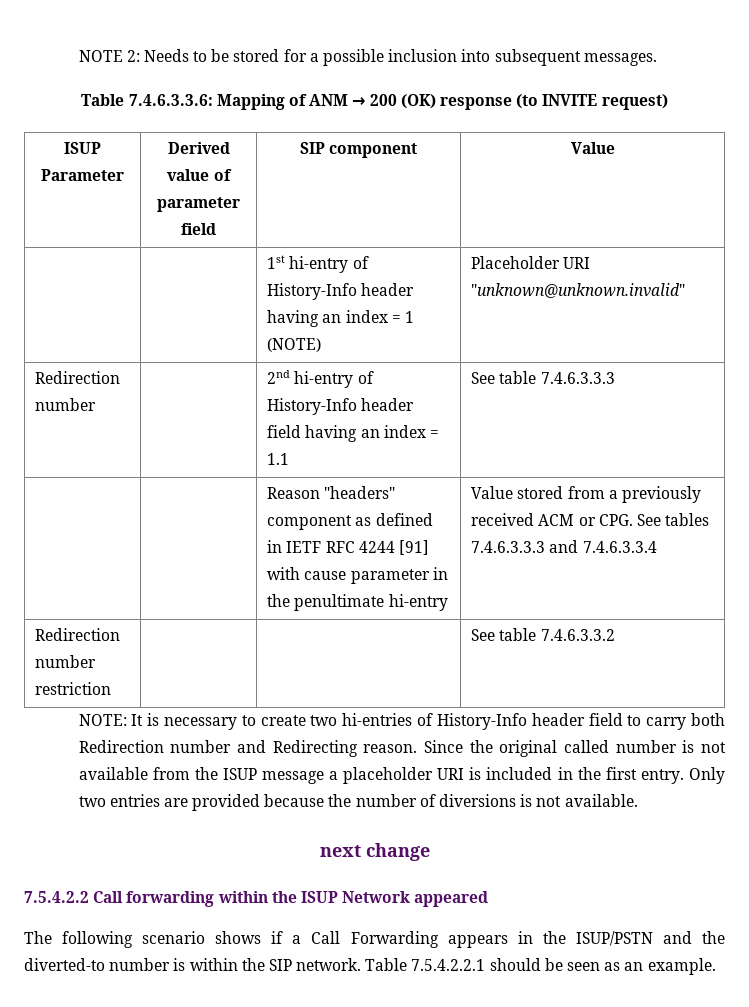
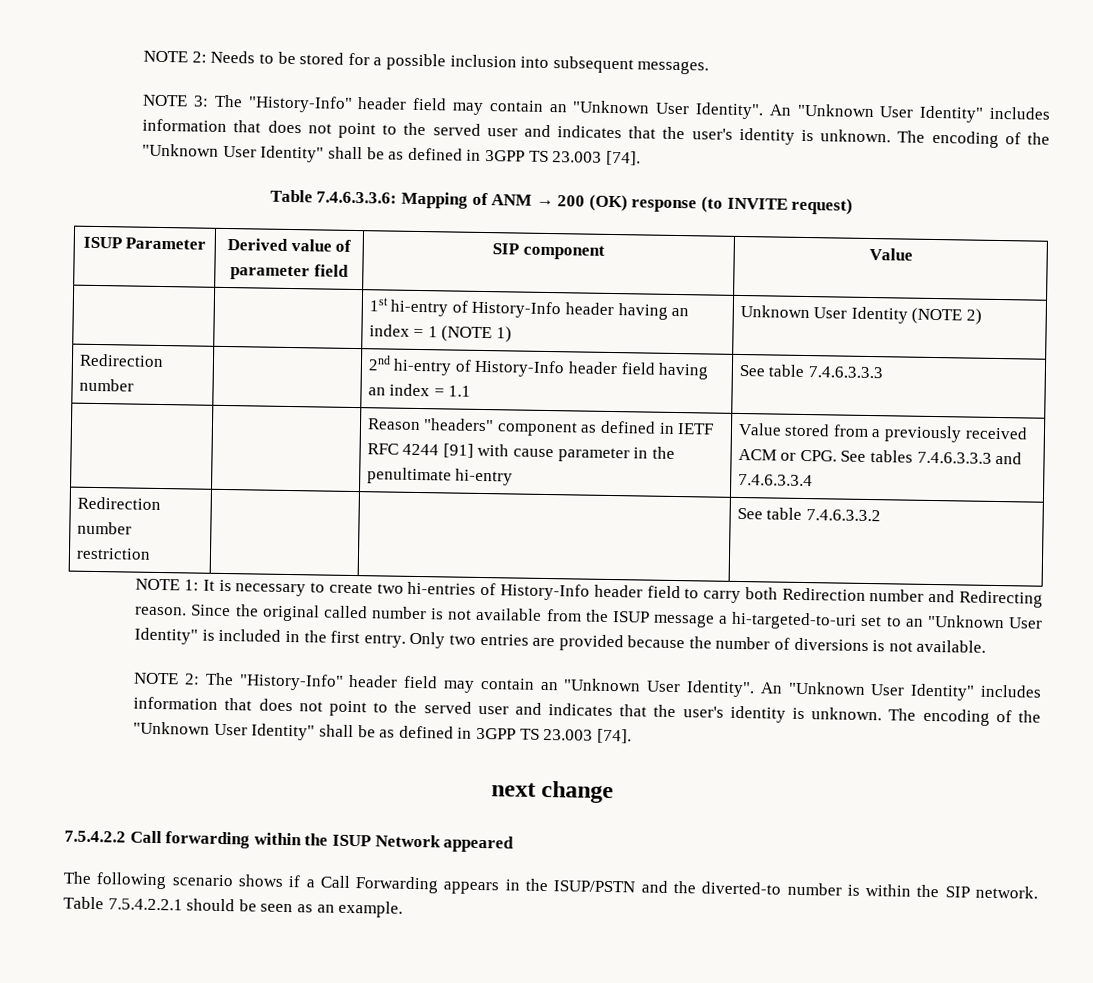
(657, 59) none -> [142,94,1051,123] [142,118,1051,148] [142,143,641,166] // NOTE 3: The "History-Info" header field may contain an "Unknown User Identity". An "Unknown User Identity" includes information that does not point to the served user and indicates that the user's identity is unknown. The encoding of the "Unknown User Identity" shall be as defined in 3GPP TS 23.003 [74].
[267,338,322,352] [471,256,591,269] [471,283,686,298] (NOTE) | Placeholder URI "unknown@unknown.invalid" -> [441,325,512,343] [739,304,982,325] (NOTE 1) | Unknown User Identity (NOTE 2)
[78,714,127,726] NOTE: -> [135,578,199,591] NOTE 1:
[343,767,465,784] placeholder URI -> [731,611,1043,630] [134,627,199,645] hi-targeted-to-uri set to an "Unknown User Identity"
(638, 800) none -> [133,672,1042,701] [133,696,1042,726] [133,721,632,744] // NOTE 2: The "History-Info" header field may contain an "Unknown User Identity". An "Unknown User Identity" includes information that does not point to the served user and indicates that the user's identity is unknown. The encoding of the "Unknown User Identity" shall be as defined in 3GPP TS 23.003 [74].

